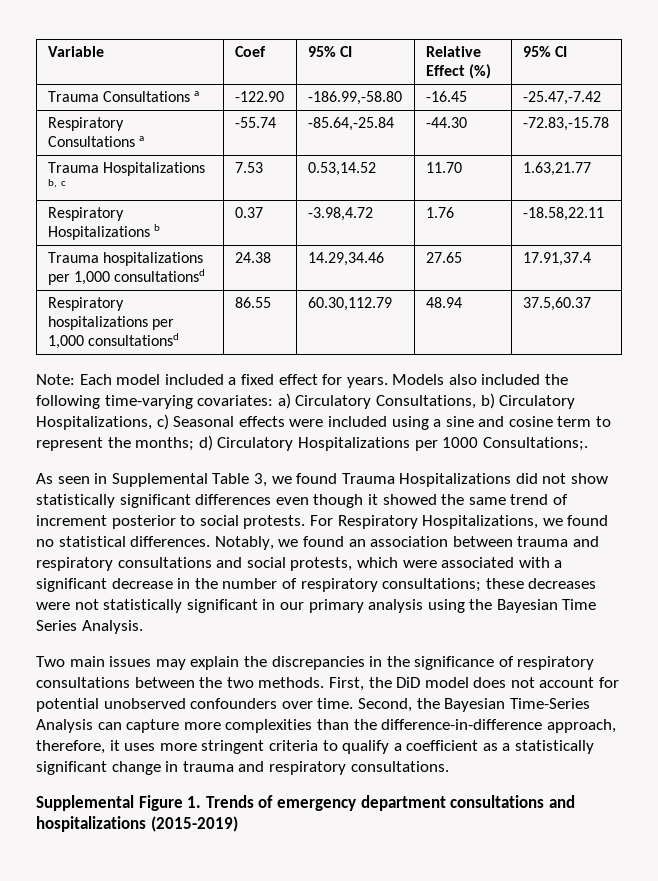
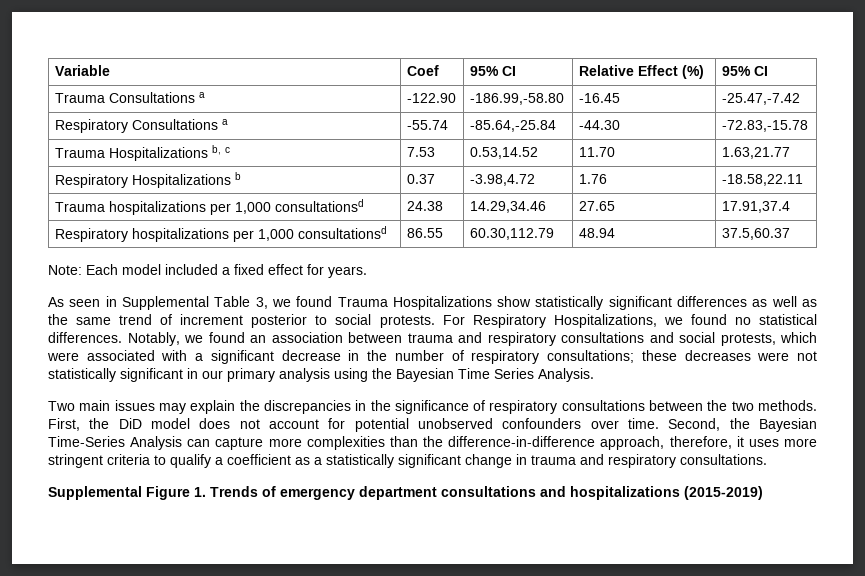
[392,374,569,385] [36,393,576,409] [36,414,612,430] [36,435,588,451] Models also included the following time-varying covariates: a) Circulatory Consultations, b) Circulatory Hospitalizations, c) Seasonal effects were included using a sine and cosine term to represent the months; d) Circulatory Hospitalizations per 1000 Consultations;. -> (367, 272) none
[515,473,567,484] did not -> (492, 303) none
[275,494,437,508] even though it showed -> [752,296,817,307] as well as

